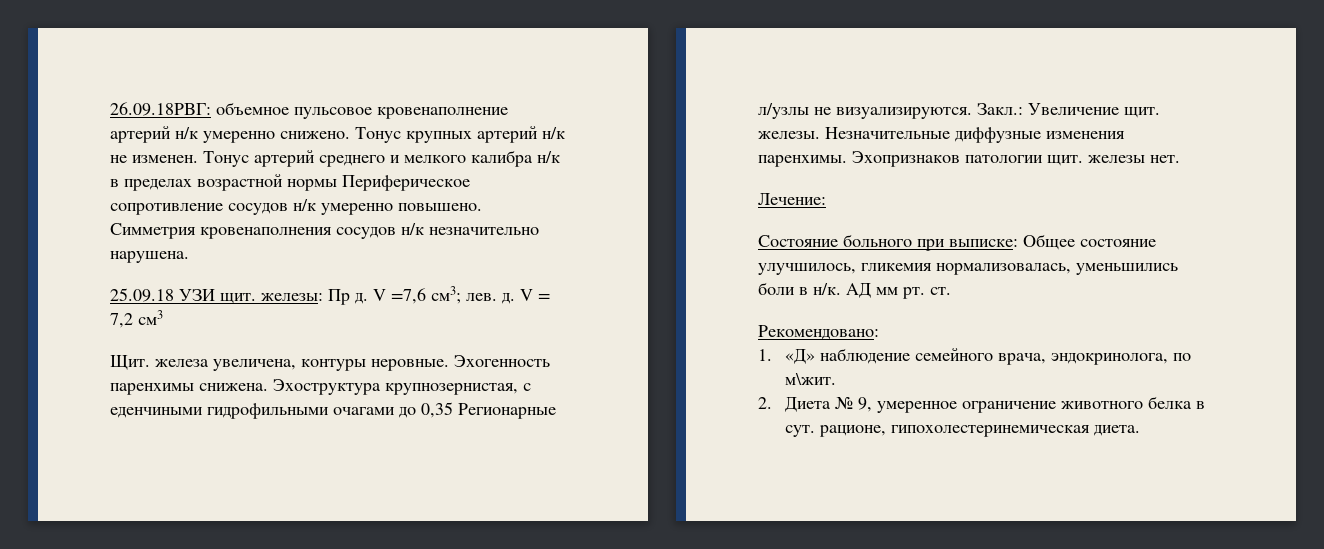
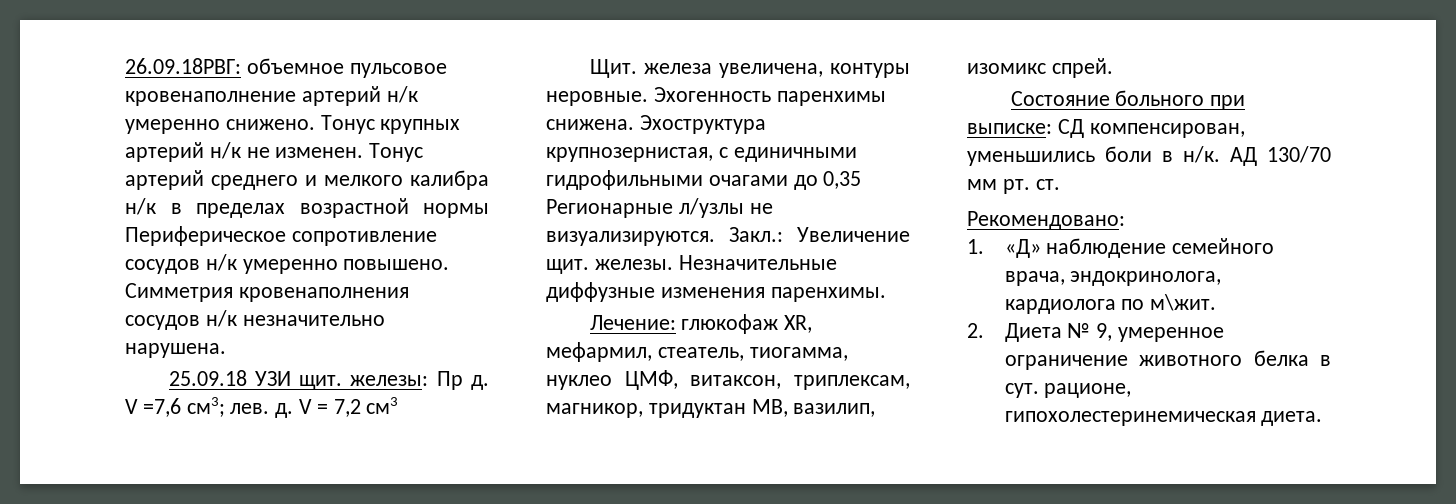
[110,407,203,418] еденчиными -> [733,147,857,162] единичными
[852,151,1180,167] [758,193,826,205] Эхопризнаков патологии щит. железы нет. // Лечение: -> [589,314,813,334] [546,342,848,362] [546,370,910,390] [546,399,876,418] [967,58,1113,78] // Лечение: глюкофаж XR, мефармил, стеатель, тиогамма, нуклео ЦМФ, витаксон, триплексам, магникор, тридуктан МВ, вазилип, изомикс спрей.
[1023,234,1156,250] [758,263,1071,275] Общее состояние улучшилось, гликемия нормализовалась, -> [1057,119,1245,138] СД компенсирован,
(871, 290) none -> [1267,146,1331,163] 130/70
(1168, 359) none -> [1004,299,1116,314] кардиолога

